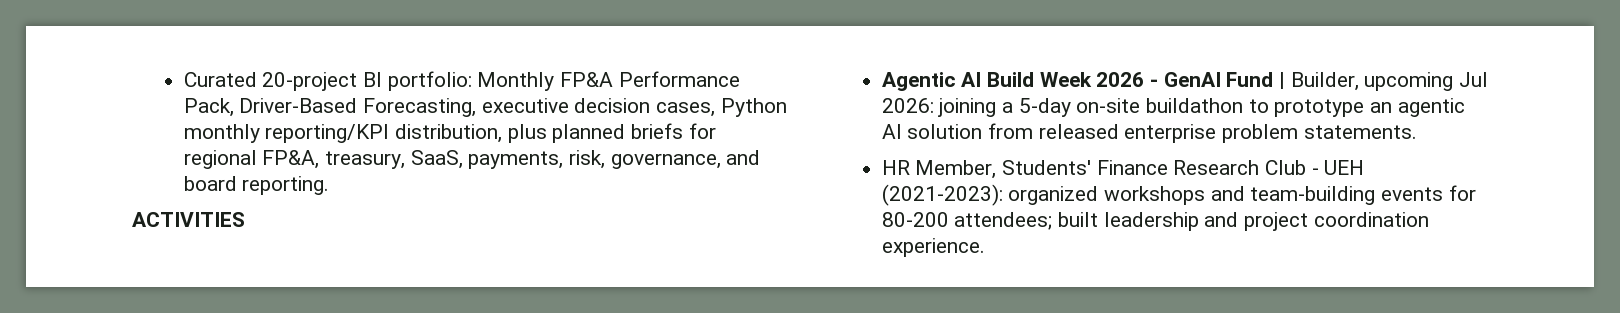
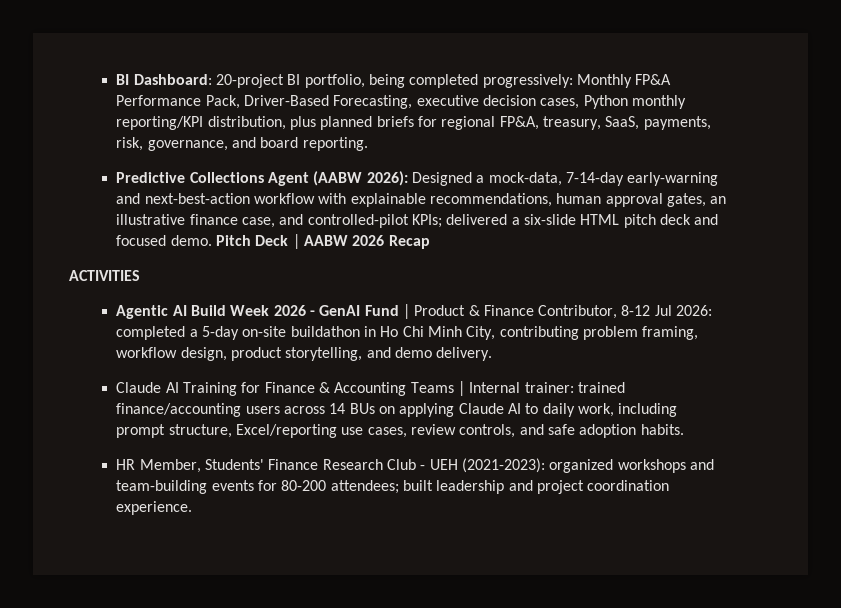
[183,71,472,91] Curated 20-project BI portfolio: -> [116,74,573,88] BI Dashboard: 20-project BI portfolio, being completed progressively:
(330, 185) none -> [116,171,719,186] [116,193,727,207] [116,214,719,228] [116,234,430,249] // Predictive Collections Agent (AABW 2026): Designed a mock-data, 7-14-day early-warning and next-best-action workflow with explainable recommendations, human approval gates, an illustrative finance case, and controlled-pilot KPIs; delivered a six-slide HTML pitch deck and focused demo. Pitch Deck | AABW 2026 Recap
[1290,72,1454,91] Builder, upcoming -> [414,305,651,319] Product & Finance Contributor, 8-12
[938,98,997,117] joining -> [116,326,186,340] completed
[1248,98,1465,117] [881,123,1417,143] to prototype an agentic AI solution from released enterprise problem statements. -> [363,326,699,340] [116,347,493,361] [116,381,625,396] [116,403,678,417] [116,424,684,438] in Ho Chi Minh City, contributing problem framing, workflow design, product storytelling, and demo delivery. // Claude AI Training for Finance & Accounting Teams | Internal trainer: trained finance/accounting users across 14 BUs on applying Claude AI to daily work, including prompt structure, Excel/reporting use cases, review controls, and safe adoption habits.

